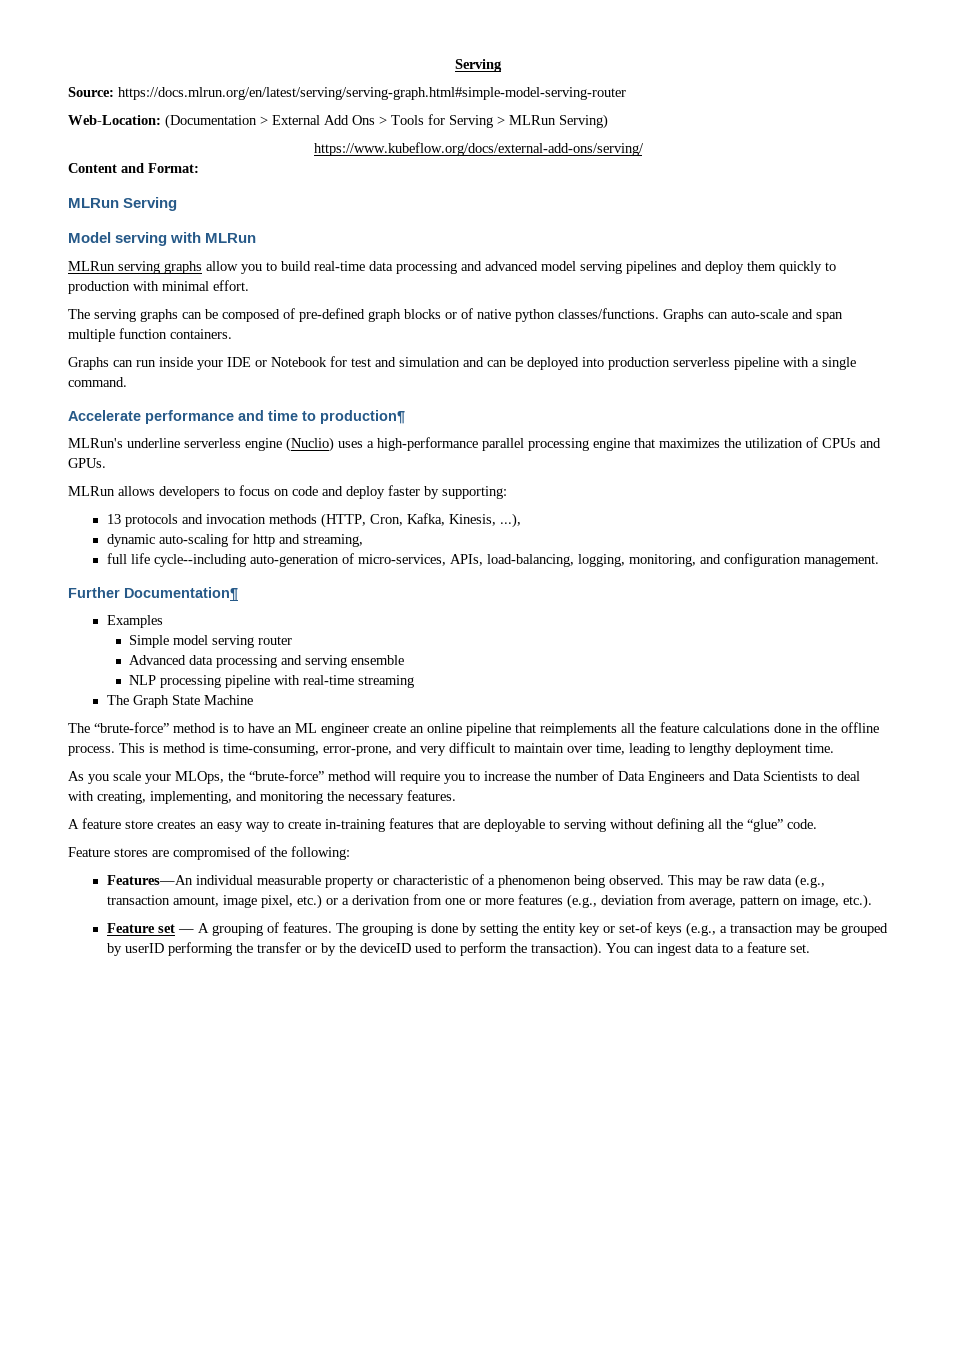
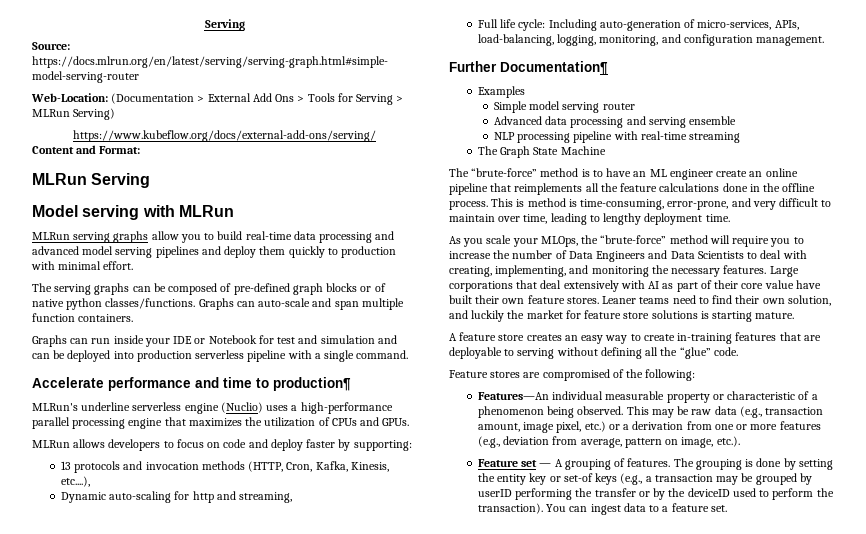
[499,513,521,528] [106,534,155,547] ...), // dynamic -> [61,476,91,487] [61,492,107,503] etc....), // Dynamic
[106,553,246,567] full life cycle--including -> [478,19,597,31] Full life cycle: Including
(456, 795) none -> [769,266,799,277] [449,280,821,292] [449,295,831,306] [449,310,795,322] Large corporations that deal extensively with AI as part of their core value have built their own feature stores. Leaner teams need to find their own solution, and luckily the market for feature store solutions is starting mature.

